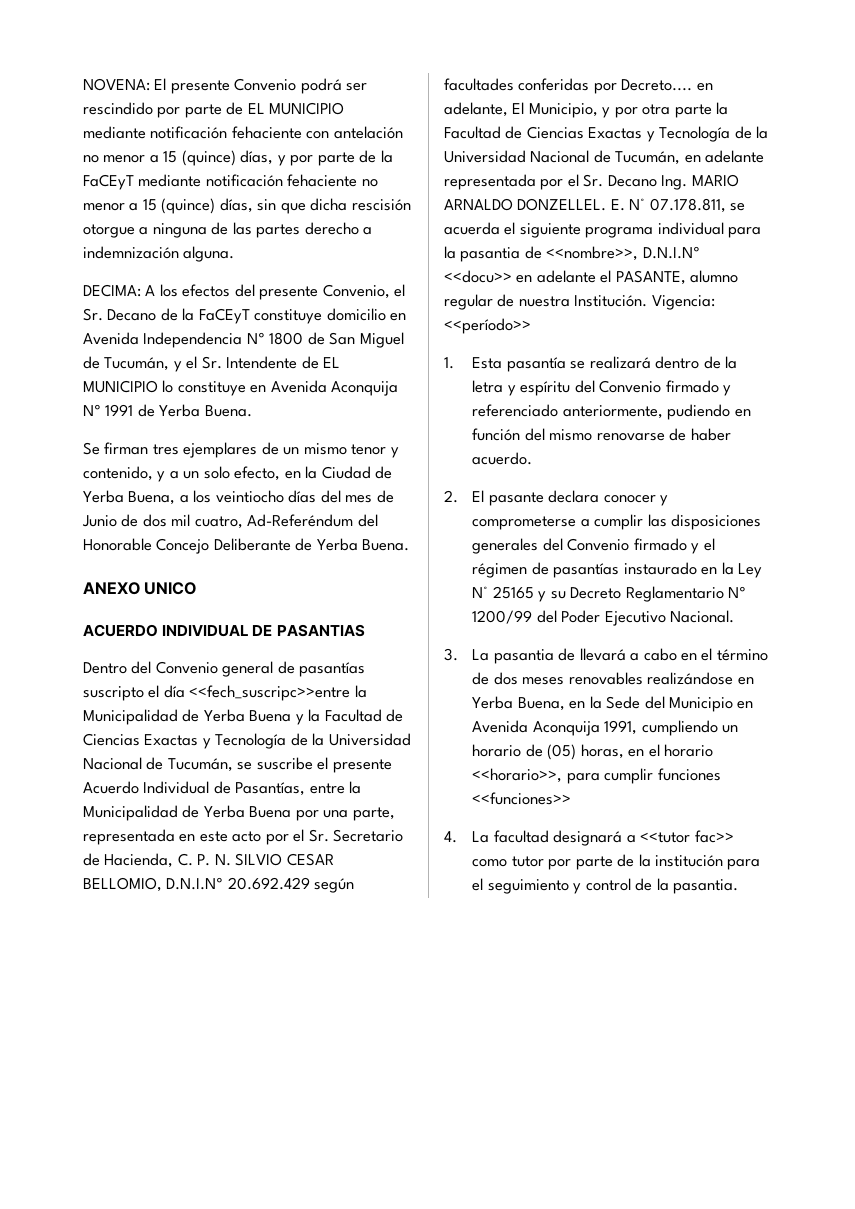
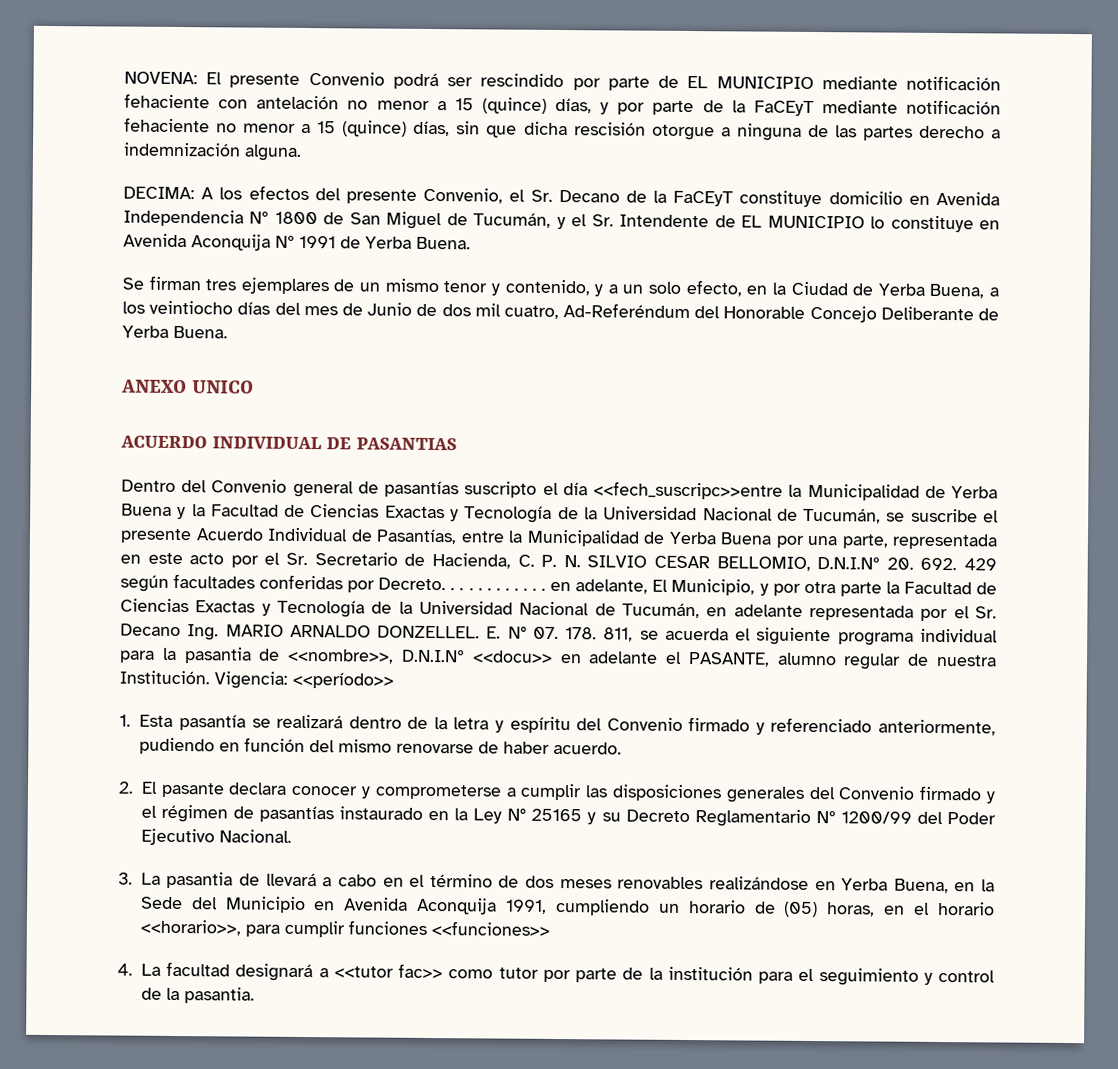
[227,877,310,890] 20.692.429 -> [886,557,997,571] 20. 692. 429
[621,79,693,91] Decreto.... -> [378,577,547,591] Decreto. . . . . . . . . . . .
[649,198,726,213] 07.178.811, -> [532,626,634,642] 07. 178. 811,

